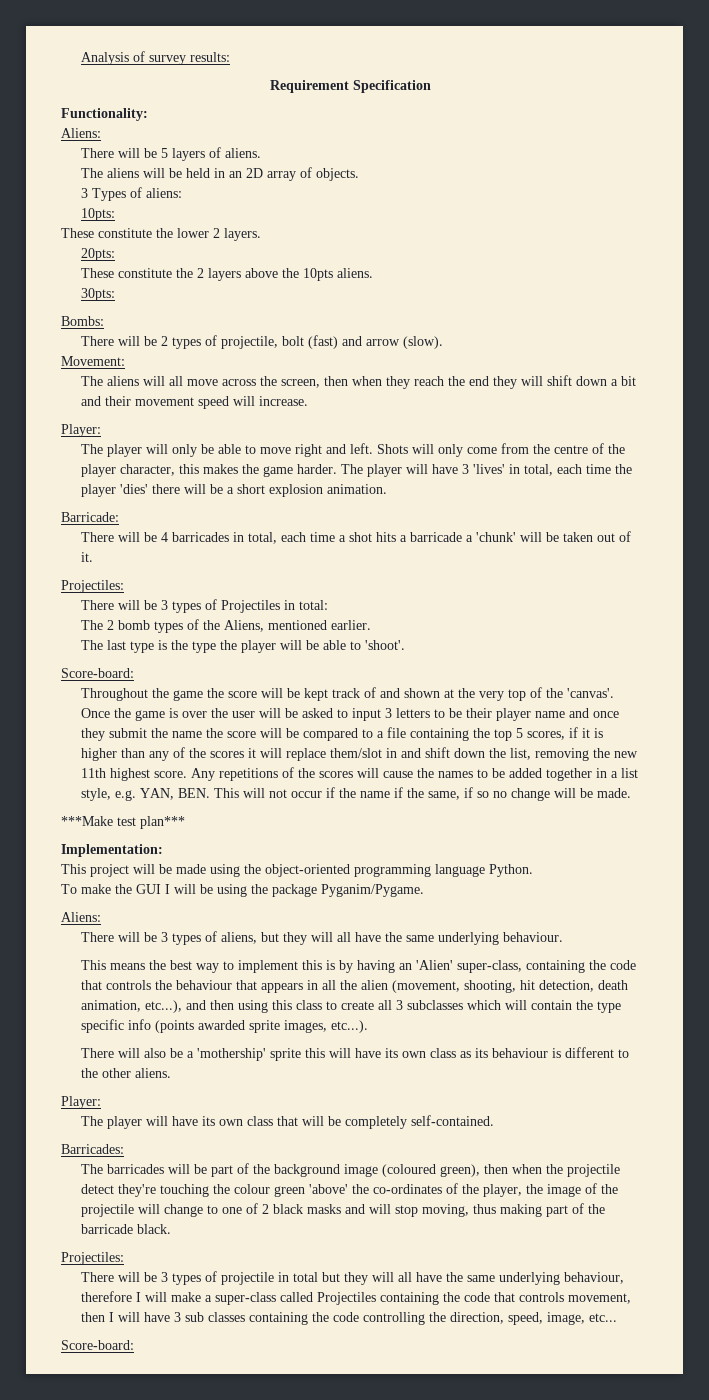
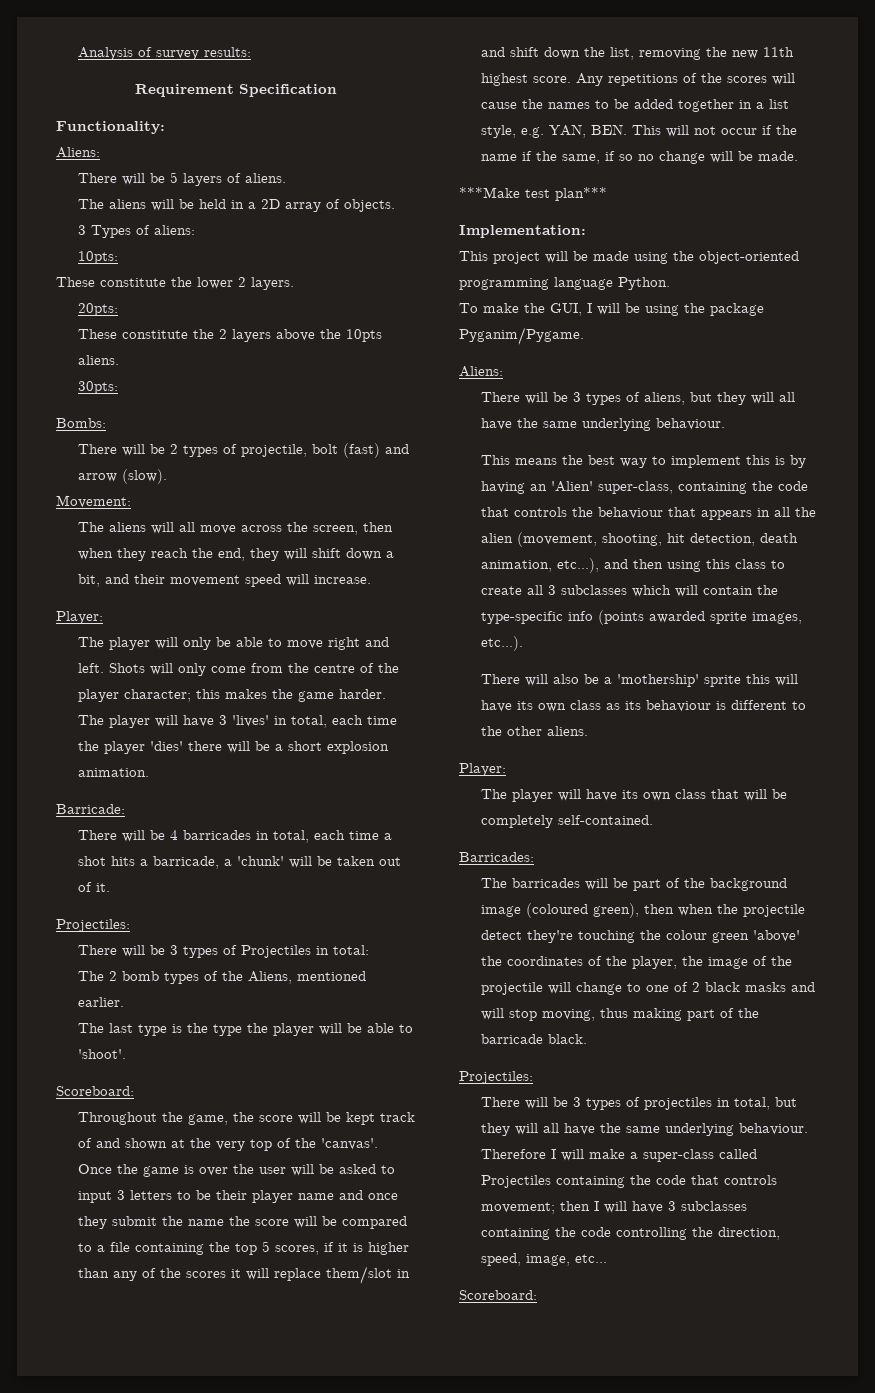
[229,171,243,178] an -> [248,202,257,209] a
[469,376,490,386] end -> [218,548,246,561] end,
[621,376,637,386] bit -> [78,574,101,587] bit,
[120,464,176,476] character, -> [124,689,192,702] character;
[410,532,463,542] barricade -> [153,856,220,869] barricade,
[61,668,134,678] Score-board: -> [56,1086,134,1096] Scoreboard:
[173,690,204,701] game -> [188,1114,229,1125] game,
[136,884,161,894] GUI -> [550,303,582,316] GUI,
[597,1001,622,1013] [81,1019,125,1033] type specific -> [481,611,564,624] type-specific
[373,1184,443,1194] co-ordinates -> [507,956,584,966] coordinates
[221,1272,625,1285] [81,1291,133,1302] projectile in total but they will all have the same underlying behaviour, therefore -> [644,1097,798,1110] [481,1123,809,1136] [481,1149,547,1159] projectiles in total, but they will all have the same underlying behaviour. Therefore
[568,1293,632,1304] movement, -> [481,1202,556,1214] movement;
[185,1312,246,1322] sub classes -> [681,1201,748,1211] subclasses
[61,1340,134,1350] Score-board: -> [459,1290,537,1300] Scoreboard:

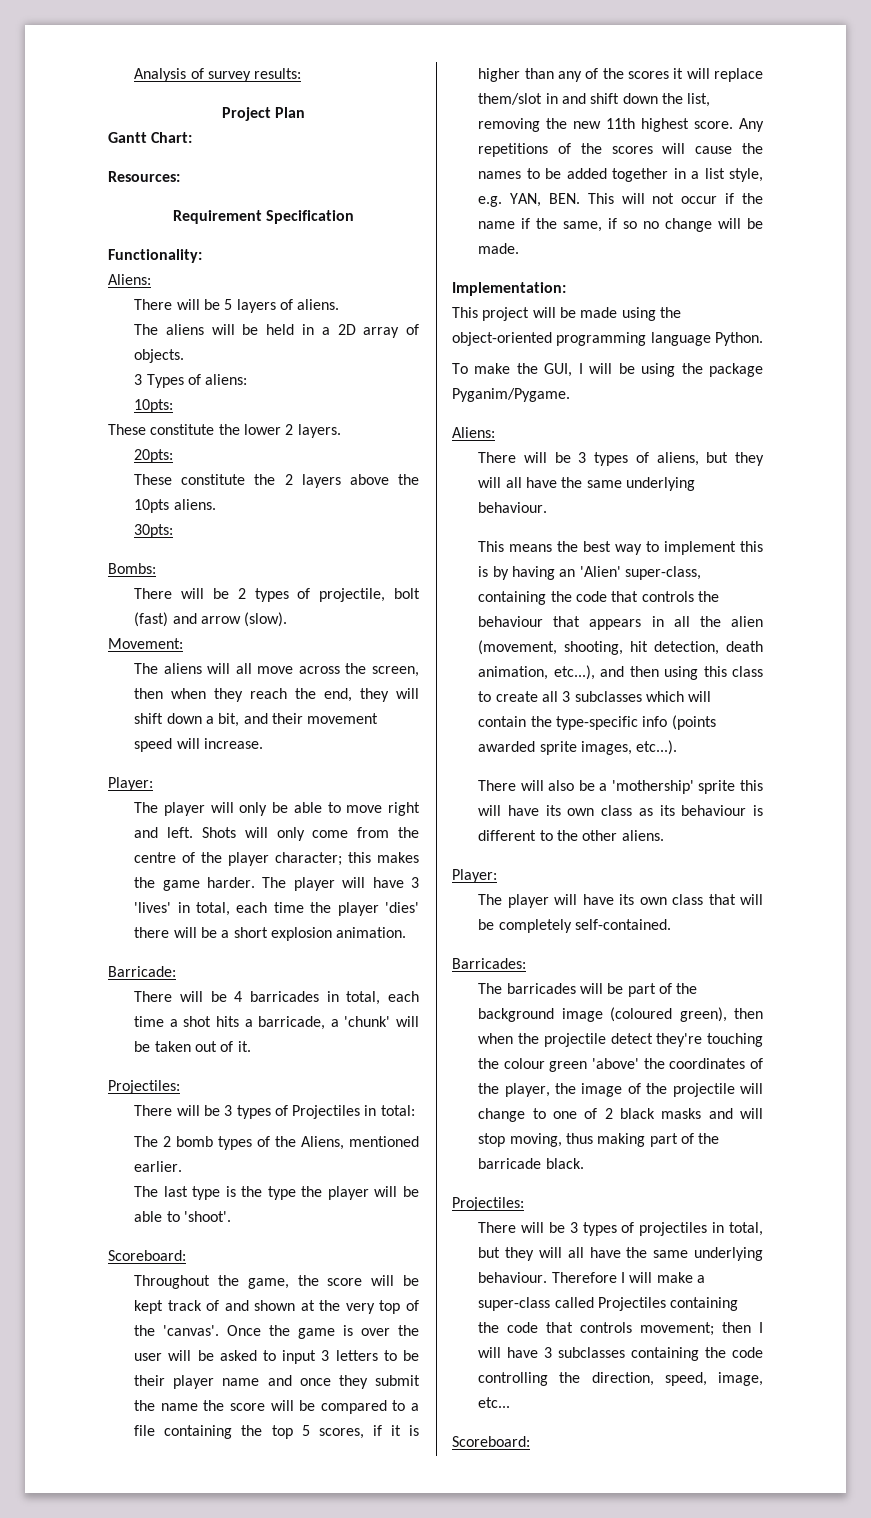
(252, 52) none -> [221,107,306,121] [108,132,193,143] [108,171,180,182] // Project Plan // Gantt Chart: // Resources:
[459,187,607,201] // ***Make test plan*** -> (520, 248) none

